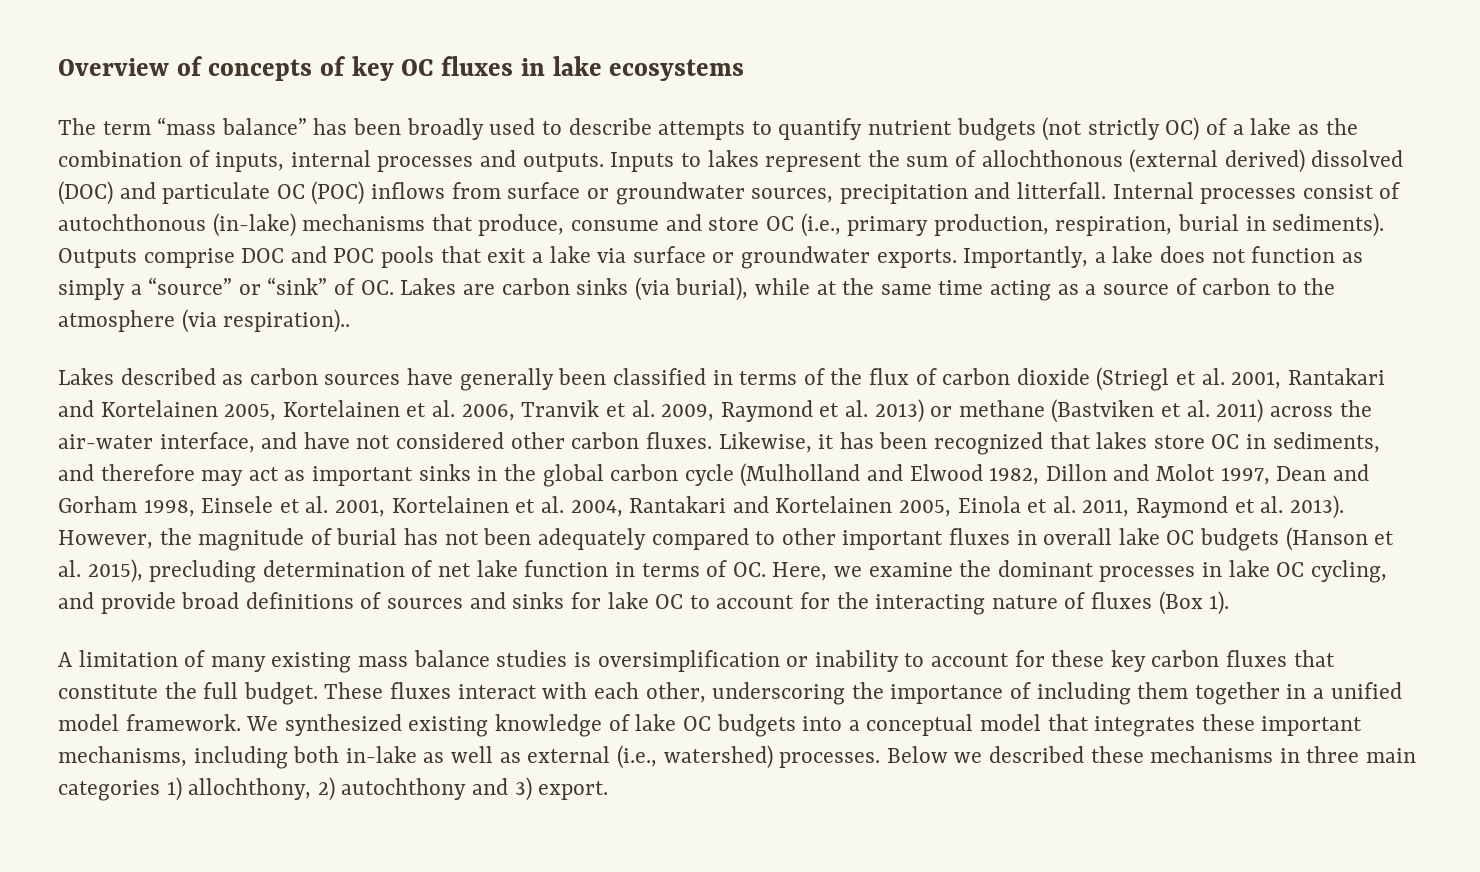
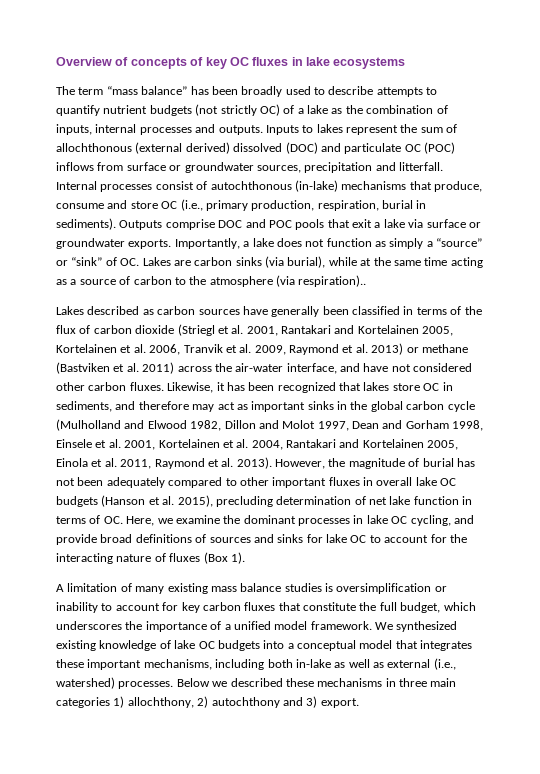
[1051,650,1105,667] these -> (179, 606) none
[243,682,1307,705] budget. These fluxes interact with each other, underscoring the importance of including them together in -> [400,602,476,613] [56,621,222,632] budget, which underscores the importance of

